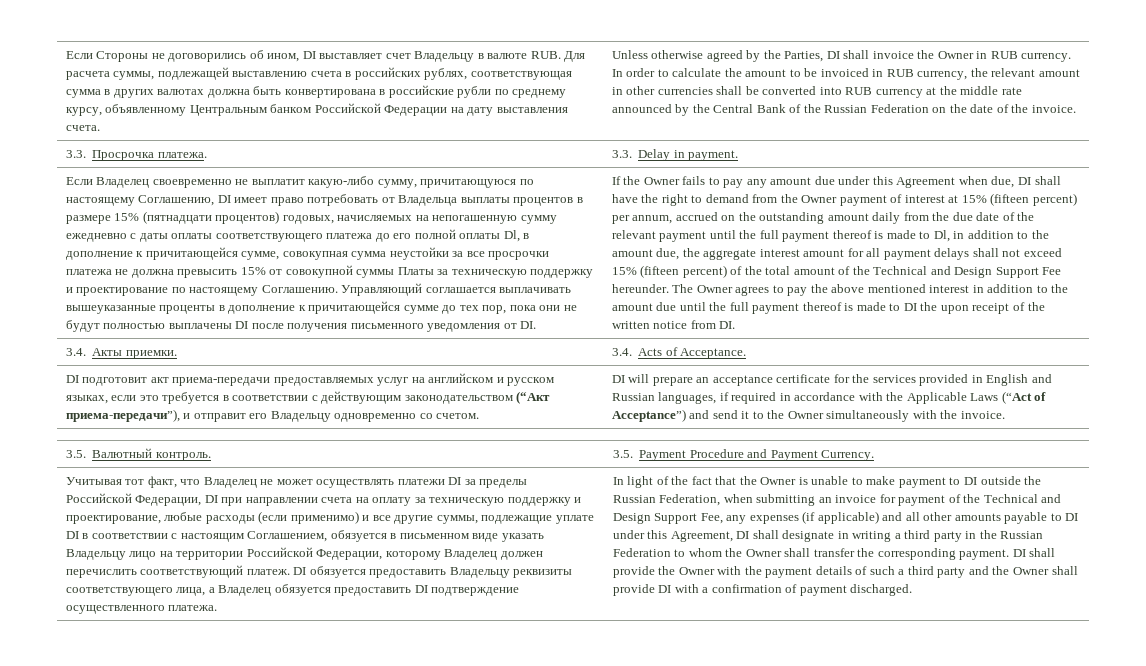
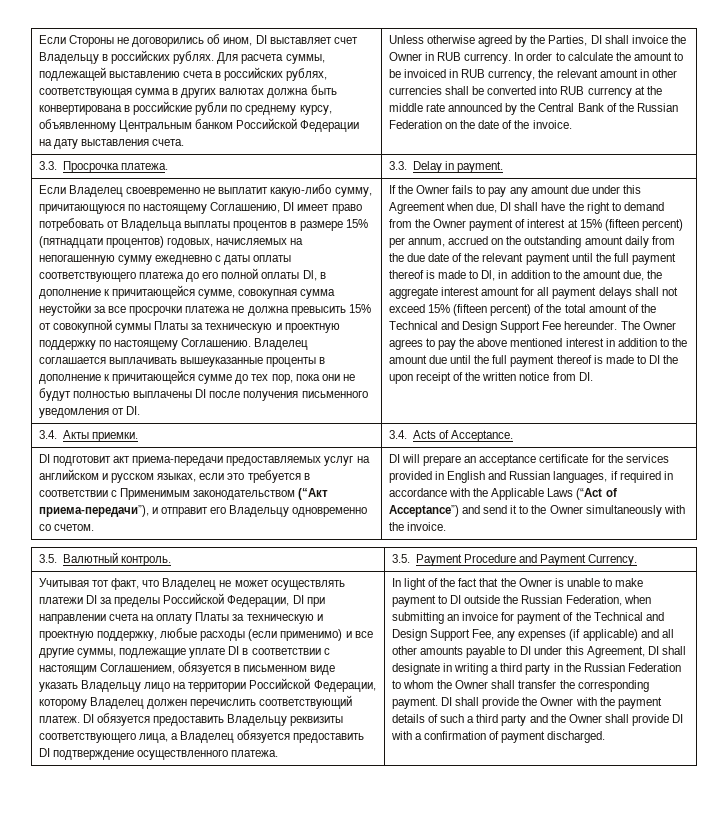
[487,51,561,59] валюте RUB. -> [111,50,215,64] российских рублях.
[530,269,594,278] [65,287,169,296] поддержку и проектирование -> [275,323,340,333] [38,340,96,350] и проектную поддержку
[341,283,423,296] Управляющий -> [254,338,309,350] Владелец
[321,391,402,404] действующим -> [120,488,191,500] Применимым
[414,497,582,506] [65,515,161,524] за техническую поддержку и проектирование, -> [195,612,323,624] [38,631,158,641] Платы за техническую и проектную поддержку,

